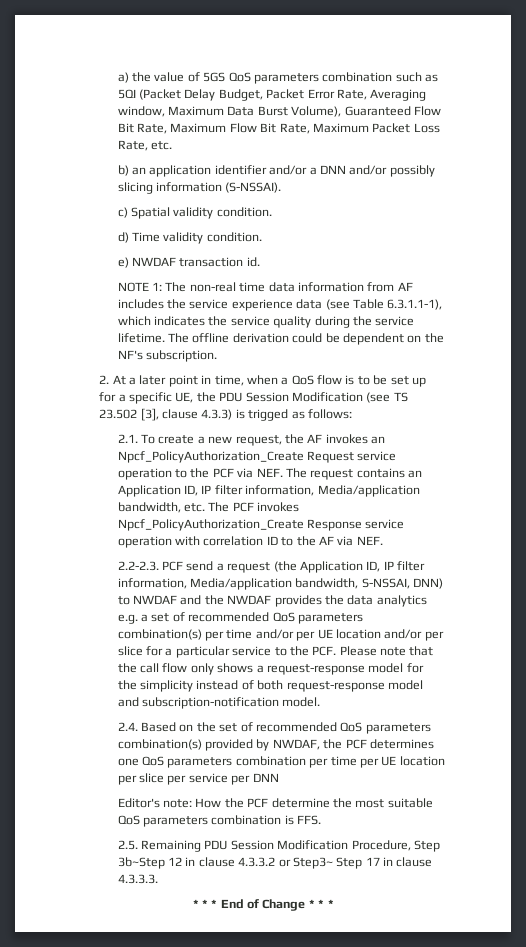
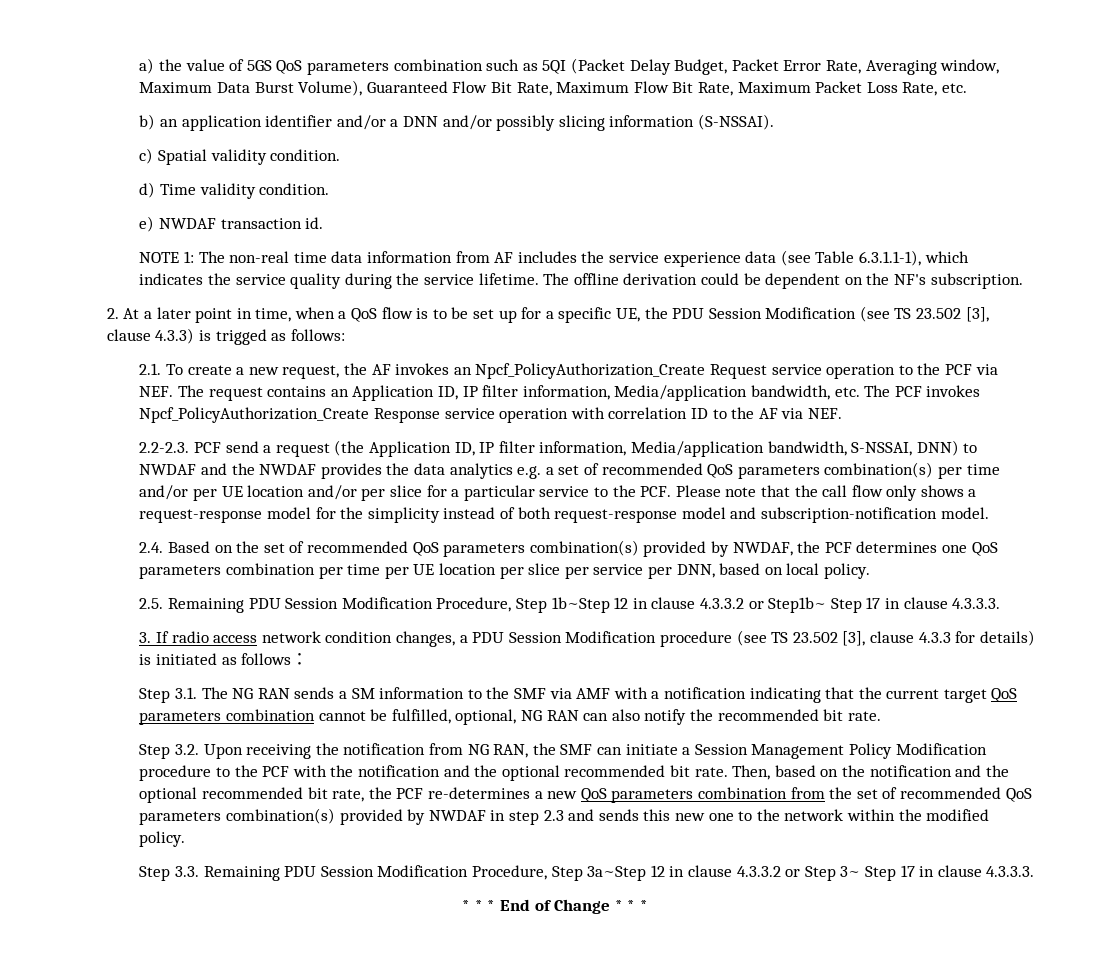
[252,773,279,782] [117,798,433,808] [117,815,322,827] DNN // Editor's note: How the PCF determine the most suitable QoS parameters combination is FFS. -> [676,563,870,579] DNN, based on local policy.
[117,857,333,869] 3b~Step 12 in clause 4.3.3.2 or Step3~ -> [551,597,1001,613] [139,630,1035,647] [139,653,309,665] [139,687,1018,703] [139,709,881,725] [139,743,987,759] [139,765,1009,781] [139,787,1032,803] [139,808,990,825] [139,831,186,847] [139,865,861,881] 1b~Step 12 in clause 4.3.3.2 or Step1b~ Step 17 in clause 4.3.3.3. // 3. If radio access network condition changes, a PDU Session Modification procedure (see TS 23.502 [3], clause 4.3.3 for details) is initiated as follows： // Step 3.1. The NG RAN sends a SM information to the SMF via AMF with a notification indicating that the current target QoS parameters combination cannot be fulfilled, optional, NG RAN can also notify the recommended bit rate. // Step 3.2. Upon receiving the notification from NG RAN, the SMF can initiate a Session Management Policy Modification procedure to the PCF with the notification and the optional recommended bit rate. Then, based on the notification and the optional recommended bit rate, the PCF re-determines a new QoS parameters combination from the set of recommended QoS parameters combination(s) provided by NWDAF in step 2.3 and sends this new one to the network within the modified policy. // Step 3.3. Remaining PDU Session Modification Procedure, Step 3a~Step 12 in clause 4.3.3.2 or Step 3~

